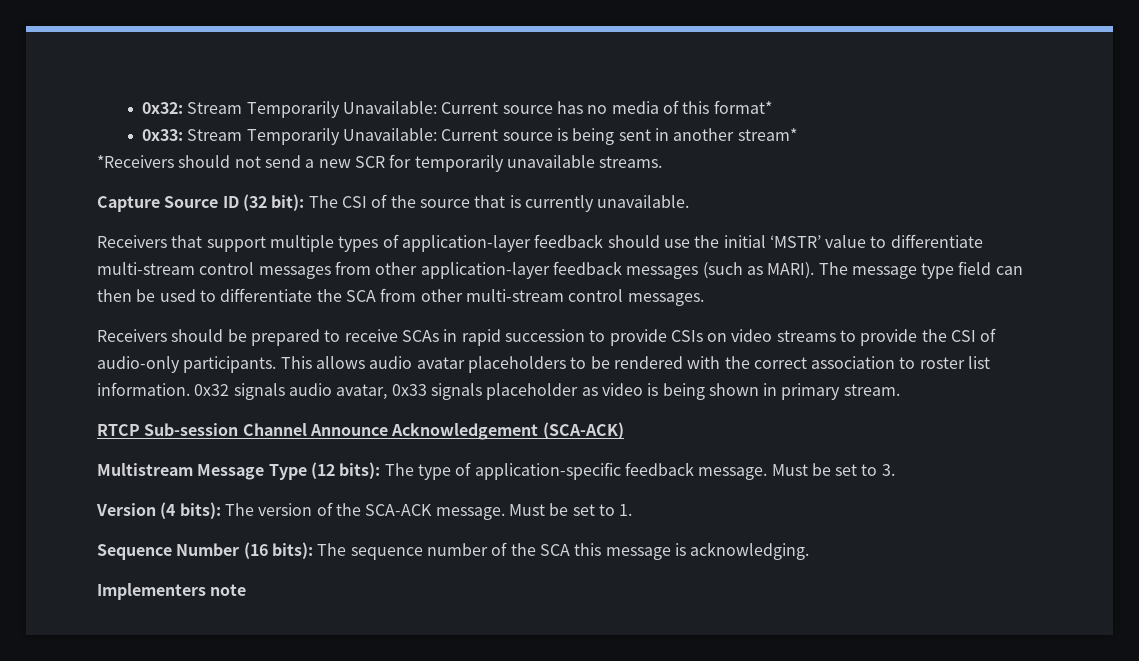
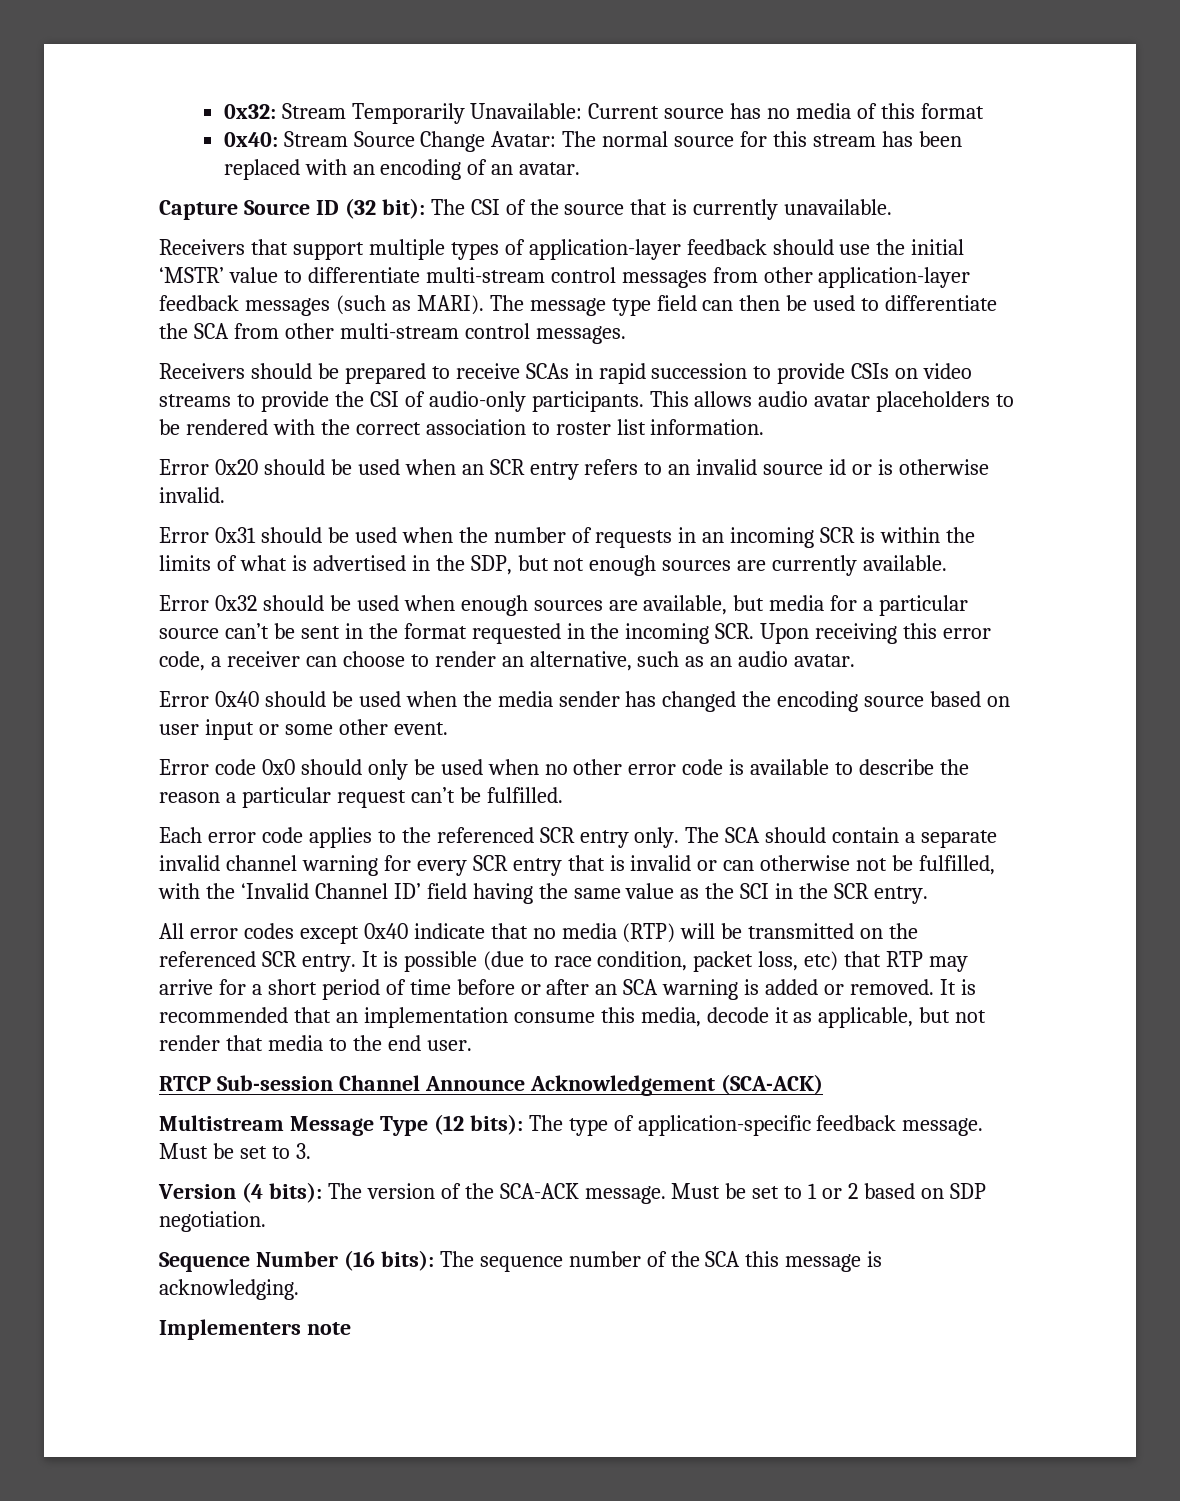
[713,100,772,114] [141,128,797,145] [97,154,663,172] format* // 0x33: Stream Temporarily Unavailable: Current source is being sent in another stream* // *Receivers should not send a new SCR for temporarily unavailable streams. -> [920,103,984,119] [223,131,962,152] [223,159,581,180] format // 0x40: Stream Source Change Avatar: The normal source for this stream has been replaced with an encoding of an avatar.
[194,383,900,400] 0x32 signals audio avatar, 0x33 signals placeholder as video is being shown in primary stream. -> [159,459,989,480] [159,487,225,503] [159,527,976,548] [159,555,948,576] [159,595,969,616] [159,623,992,644] [159,651,856,671] [159,691,1011,712] [159,719,448,740] [159,759,970,780] [159,787,563,808] [159,827,998,848] [159,855,996,876] [158,883,929,904] [159,923,919,944] [159,951,969,972] [159,979,976,1000] [159,1007,987,1028] [159,1035,472,1051] // Error 0x20 should be used when an SCR entry refers to an invalid source id or is otherwise invalid. // Error 0x31 should be used when the number of requests in an incoming SCR is within the limits of what is advertised in the SDP, but not enough sources are currently available. // Error 0x32 should be used when enough sources are available, but media for a particular source can’t be sent in the format requested in the incoming SCR. Upon receiving this error code, a receiver can choose to render an alternative, such as an audio avatar. // Error 0x40 should be used when the media sender has changed the encoding source based on user input or some other event. // Error code 0x0 should only be used when no other error code is available to describe the reason a particular request can’t be fulfilled. // Each error code applies to the referenced SCR entry only. The SCA should contain a separate invalid channel warning for every SCR entry that is invalid or can otherwise not be fulfilled, with the ‘Invalid Channel ID’ field having the same value as the SCI in the SCR entry. // All error codes except 0x40 indicate that no media (RTP) will be transmitted on the referenced SCR entry. It is possible (due to race condition, packet loss, etc) that RTP may arrive for a short period of time before or after an SCA warning is added or removed. It is recommended that an implementation consume this media, decode it as applicable, but not render that media to the end user.
[619,504,633,516] 1. -> [808,1183,986,1199] [159,1211,266,1232] 1 or 2 based on SDP negotiation.

